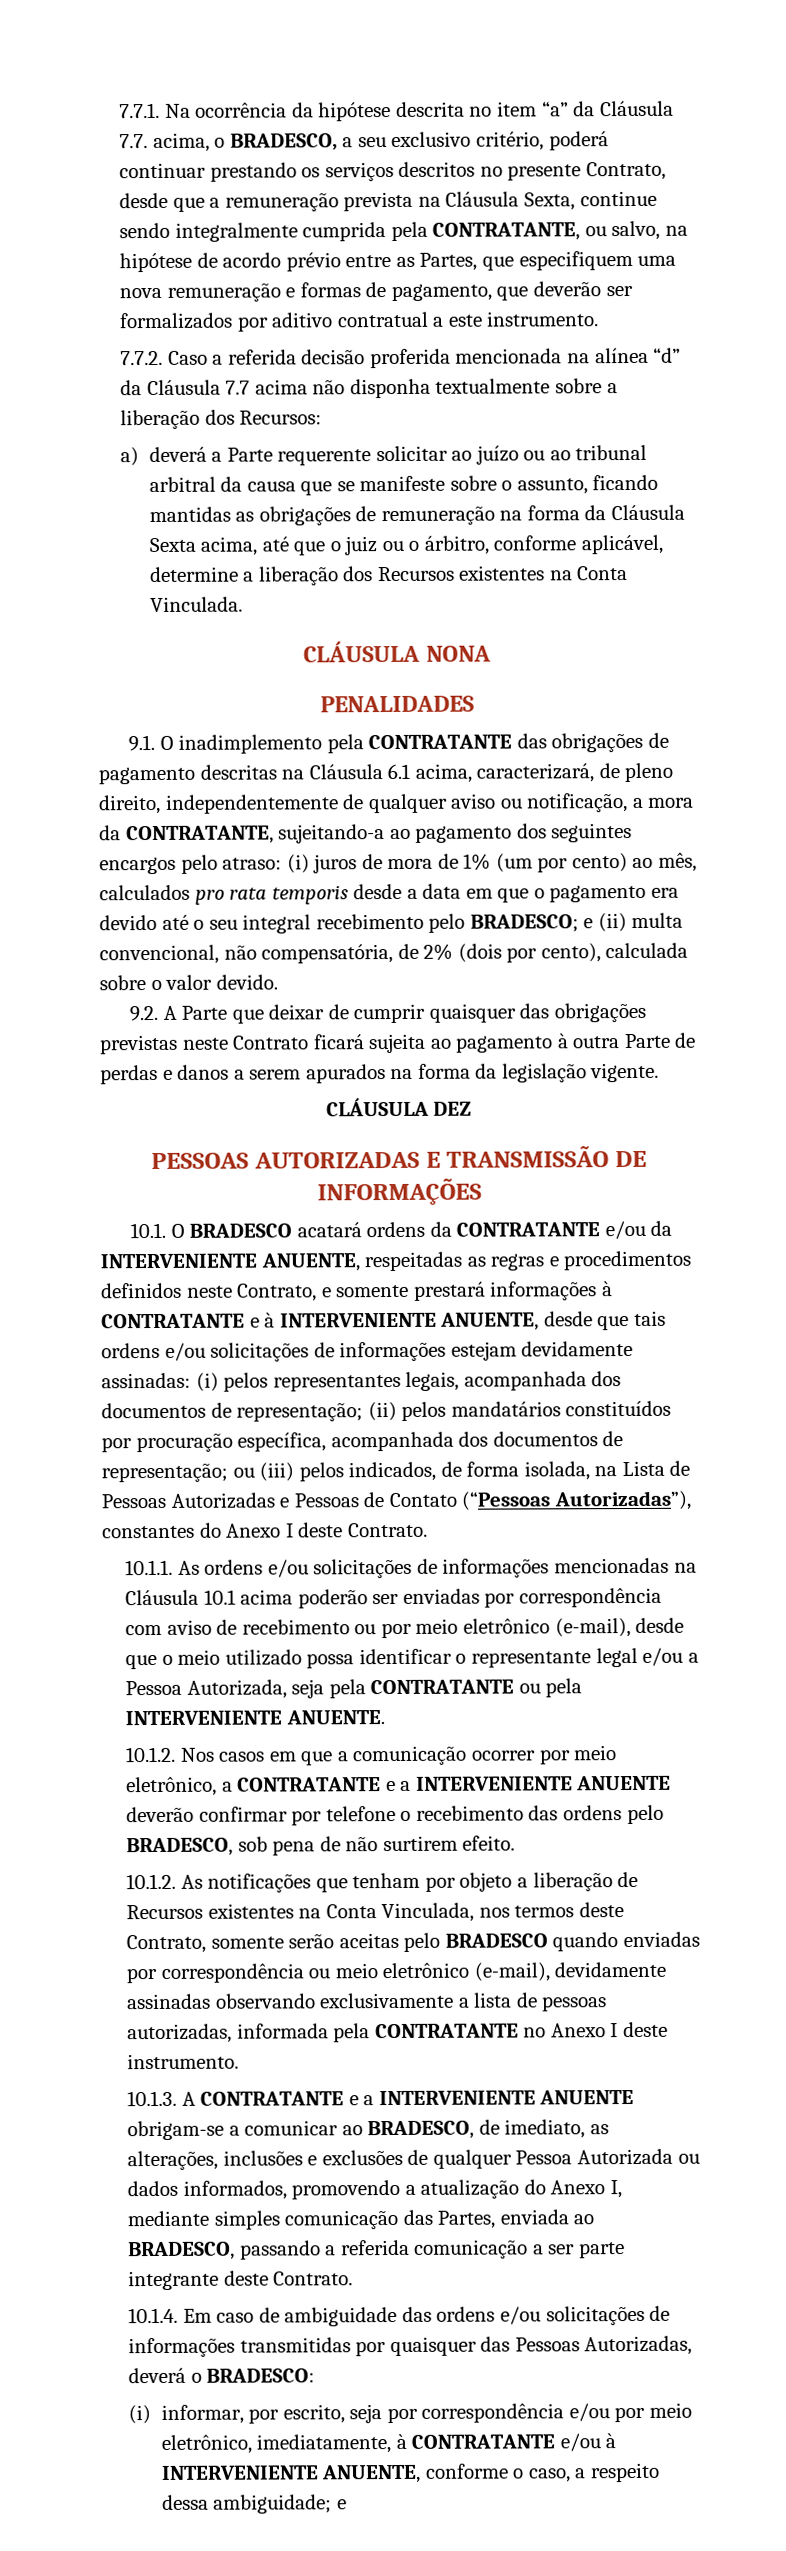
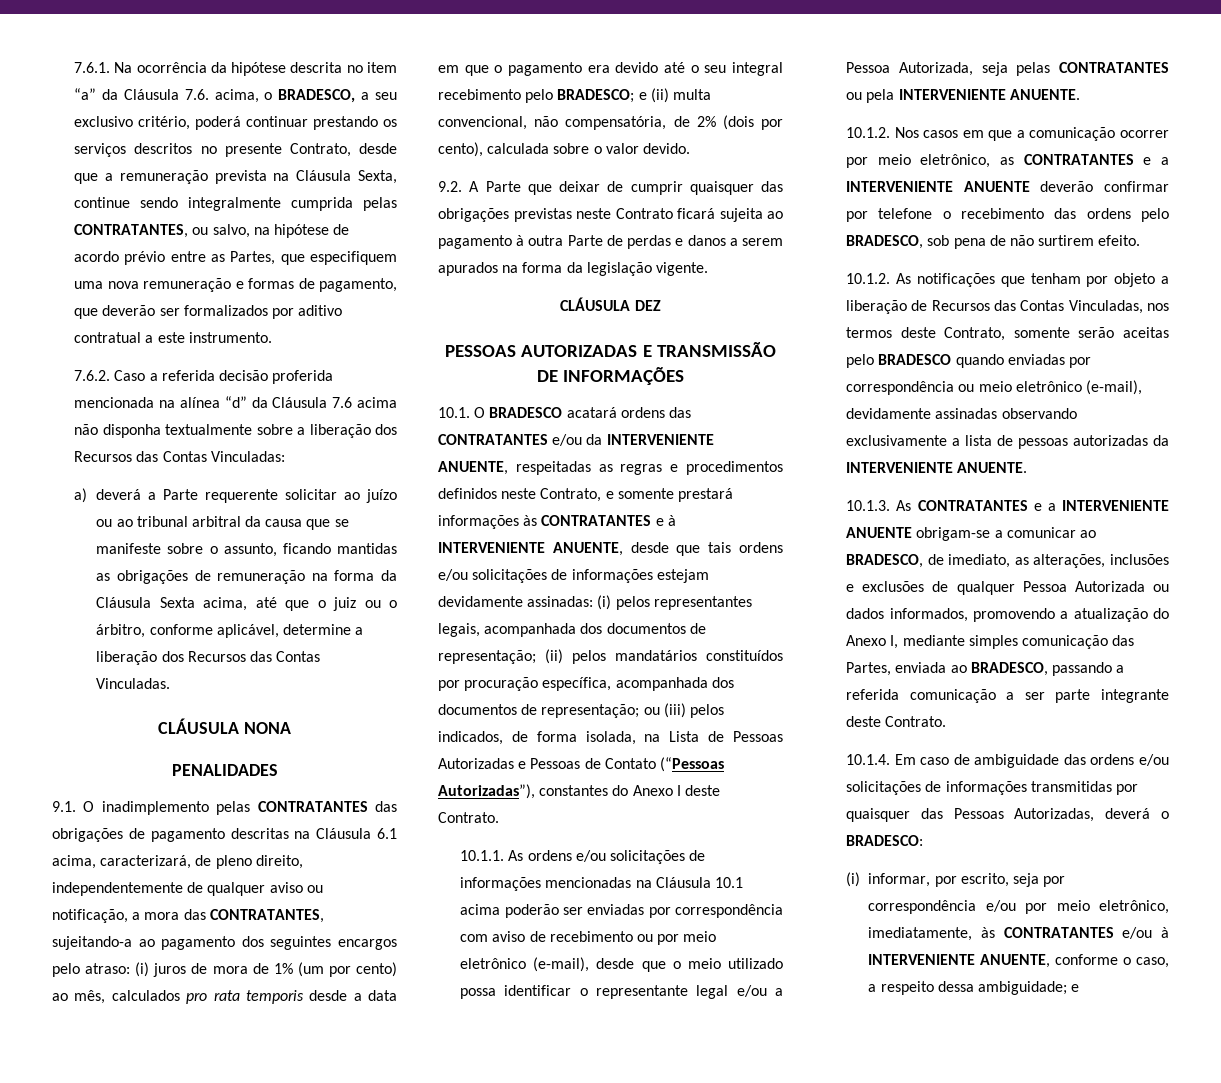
[119,102,161,119] 7.7.1. -> [74,62,111,73] 7.6.1.
[119,134,149,149] 7.7. -> [184,89,209,100] 7.6.
[390,221,581,242] pela CONTRATANTE, -> [363,197,397,211] [74,224,189,238] pelas CONTRATANTES,
[120,350,164,366] 7.7.2. -> [74,370,111,381] 7.6.2.
[225,380,251,395] 7.7 -> [332,397,353,408] 7.6
[239,410,323,425] Recursos: -> [74,451,285,462] Recursos das Contas Vinculadas:
[459,565,629,581] [149,596,243,613] existentes na Conta Vinculada. -> [249,651,321,662] [96,678,171,689] das Contas Vinculadas.
[326,734,513,754] pela CONTRATANTE -> [216,801,368,815] pelas CONTRATANTES
[99,825,274,845] da CONTRATANTE, -> [183,909,324,923] das CONTRATANTES,
[429,1221,601,1237] da CONTRATANTE -> [668,407,691,418] [438,434,548,445] das CONTRATANTES
[601,1281,613,1297] [101,1313,245,1329] à CONTRATANTE -> [523,515,652,526] às CONTRATANTES
[328,1679,515,1699] pela CONTRATANTE -> [1016,62,1169,76] pelas CONTRATANTES
[221,1777,382,1792] a CONTRATANTE -> [1000,154,1134,165] as CONTRATANTES
[207,1902,475,1923] existentes na Conta Vinculada, -> [994,300,1143,314] das Contas Vinculadas,
[127,2021,669,2044] [127,2053,240,2070] autorizadas, informada pela CONTRATANTE no Anexo I deste instrumento. -> [1073,435,1169,446] [846,462,1028,473] autorizadas da INTERVENIENTE ANUENTE.
[181,2091,345,2106] A CONTRATANTE -> [896,500,1028,511] As CONTRATANTES
[395,2433,556,2449] à CONTRATANTE -> [980,927,1114,938] às CONTRATANTES

